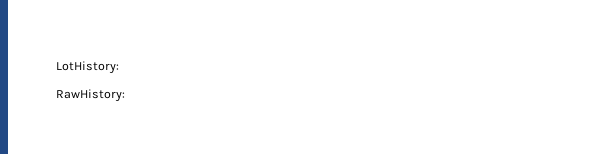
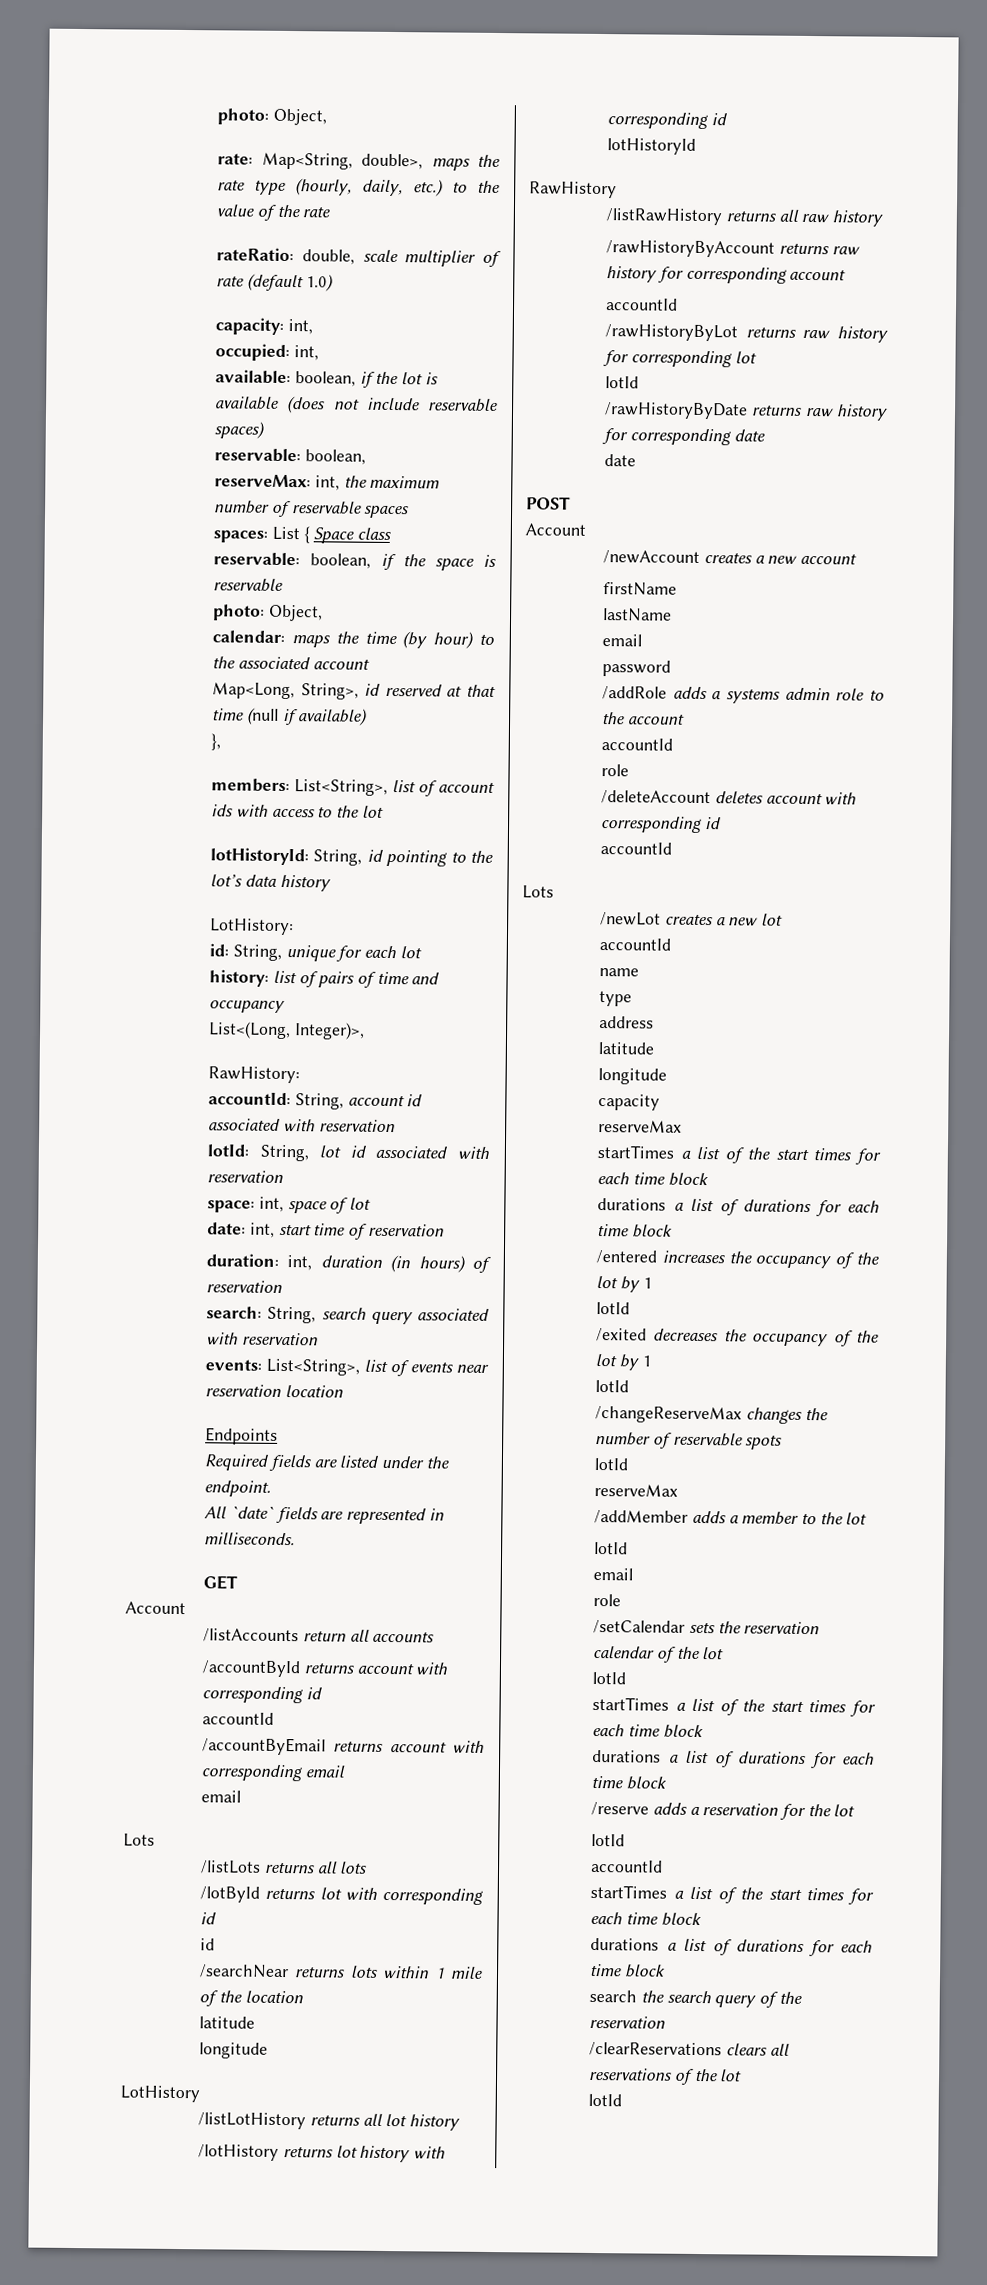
[56,61,119,74] [56,89,125,102] LotHistory: // RawHistory: -> [217,108,327,126] [217,152,500,171] [217,178,500,197] [216,204,331,221] [216,247,502,268] [216,273,334,292] [215,317,313,335] [215,343,319,362] [215,369,438,388] [215,395,499,414] [214,421,266,439] [214,448,366,465] [214,474,441,491] [214,500,410,519] [213,526,392,544] [213,552,497,571] [213,578,284,592] [212,604,323,622] [212,630,494,649] [212,656,370,670] [212,682,496,700] [212,707,369,726] [211,733,222,751] [211,778,496,797] [211,804,384,818] [210,847,493,867] [210,874,331,892] [209,918,295,936] [209,943,422,962] [209,969,441,988] [209,1000,286,1013] [208,1021,365,1040] [208,1066,301,1084] [208,1092,424,1110] [208,1118,396,1133] [207,1144,489,1162] [207,1170,285,1183] [207,1196,372,1214] [207,1222,445,1240] [206,1253,491,1273] [206,1280,284,1293] [206,1306,491,1325] [206,1332,319,1346] [205,1358,490,1377] [205,1384,344,1398] [205,1427,279,1445] [204,1454,449,1472] [204,1480,272,1497] [204,1505,445,1525] [204,1532,296,1546] [203,1575,239,1590] [125,1601,186,1615] [203,1628,435,1643] [202,1660,449,1678] [202,1686,323,1704] [202,1712,275,1725] [202,1737,484,1756] [201,1764,346,1782] [201,1790,242,1803] [123,1833,155,1847] [200,1860,368,1874] [200,1886,484,1905] [200,1912,218,1925] [200,1938,216,1951] [199,1964,483,1979] [199,1990,304,2007] [199,2016,256,2029] [199,2042,269,2059] [120,2085,200,2103] [198,2112,461,2131] [198,2144,446,2163] [607,112,728,130] [607,138,697,155] [529,181,617,199] [606,208,884,227] [606,240,860,258] [606,266,847,284] [605,298,679,311] [605,324,888,343] [603,350,757,368] [605,376,640,389] [604,402,888,421] [602,428,765,446] [604,454,637,467] [526,496,571,510] [525,523,586,536] [603,550,858,565] [603,582,678,596] [603,608,673,622] [602,634,643,647] [602,660,672,677] [602,686,884,704] [602,712,685,725] [601,738,674,751] [601,764,630,777] [601,790,857,805] [600,816,722,833] [600,842,673,855] [522,885,554,899] [600,912,784,926] [599,938,672,951] [599,968,640,977] [599,991,633,1007] [599,1016,655,1029] [598,1042,655,1055] [598,1068,668,1085] [598,1094,661,1111] [598,1120,683,1133] [597,1145,881,1165] [597,1172,709,1187] [597,1198,879,1217] [597,1223,673,1238] [596,1249,879,1269] [596,1275,652,1293] [596,1301,631,1315] [596,1327,879,1347] [595,1353,651,1371] [595,1379,630,1393] [595,1405,828,1424] [595,1431,783,1450] [594,1457,629,1471] [594,1483,679,1497] [594,1509,868,1525] [594,1541,629,1555] [593,1567,634,1581] [593,1593,622,1607] [593,1619,821,1635] [593,1645,725,1663] [592,1671,627,1685] [592,1696,876,1717] [592,1723,704,1739] [592,1749,874,1769] [591,1775,667,1790] [591,1801,856,1821] [591,1833,626,1847] [591,1859,664,1873] [590,1884,874,1905] [590,1911,702,1927] [590,1937,872,1957] [590,1963,666,1978] [589,1989,802,2008] [589,2015,667,2029] [589,2041,790,2057] [589,2067,743,2085] [588,2093,623,2107] photo: Object, // rate: Map<String, double>, maps the rate type (hourly, daily, etc.) to the value of the rate // rateRatio: double, scale multiplier of rate (default 1.0) // capacity: int, // occupied: int, // available: boolean, if the lot is available (does not include reservable spaces) // reservable: boolean, // reserveMax: int, the maximum number of reservable spaces // spaces: List { Space class // reservable: boolean, if the space is reservable // photo: Object, // calendar: maps the time (by hour) to the associated account // Map<Long, String>, id reserved at that time (null if available) // }, // members: List<String>, list of account ids with access to the lot // lotHistoryId: String, id pointing to the lot’s data history // LotHistory: // id: String, unique for each lot // history: list of pairs of time and occupancy // List<(Long, Integer)>, // RawHistory: // accountId: String, account id associated with reservation // lotId: String, lot id associated with reservation // space: int, space of lot // date: int, start time of reservation // duration: int, duration (in hours) of reservation // search: String, search query associated with reservation // events: List<String>, list of events near reservation location // Endpoints // Required fields are listed under the endpoint. // All `date` fields are represented in milliseconds. // GET // Account // /listAccounts return all accounts // /accountById returns account with corresponding id // accountId // /accountByEmail returns account with corresponding email // email // Lots // /listLots returns all lots // /lotById returns lot with corresponding id // id // /searchNear returns lots within 1 mile of the location // latitude // longitude // LotHistory // /listLotHistory returns all lot history // /lotHistory returns lot history with corresponding id // lotHistoryId // RawHistory // /listRawHistory returns all raw history // /rawHistoryByAccount returns raw history for corresponding account // accountId // /rawHistoryByLot returns raw history for corresponding lot // lotId // /rawHistoryByDate returns raw history for corresponding date // date // POST // Account // /newAccount creates a new account // firstName // lastName // email // password // /addRole adds a systems admin role to the account // accountId // role // /deleteAccount deletes account with corresponding id // accountId // Lots // /newLot creates a new lot // accountId // name // type // address // latitude // longitude // capacity // reserveMax // startTimes a list of the start times for each time block // durations a list of durations for each time block // /entered increases the occupancy of the lot by 1 // lotId // /exited decreases the occupancy of the lot by 1 // lotId // /changeReserveMax changes the number of reservable spots // lotId // reserveMax // /addMember adds a member to the lot // lotId // email // role // /setCalendar sets the reservation calendar of the lot // lotId // startTimes a list of the start times for each time block // durations a list of durations for each time block // /reserve adds a reservation for the lot // lotId // accountId // startTimes a list of the start times for each time block // durations a list of durations for each time block // search the search query of the reservation // /clearReservations clears all reservations of the lot // lotId

